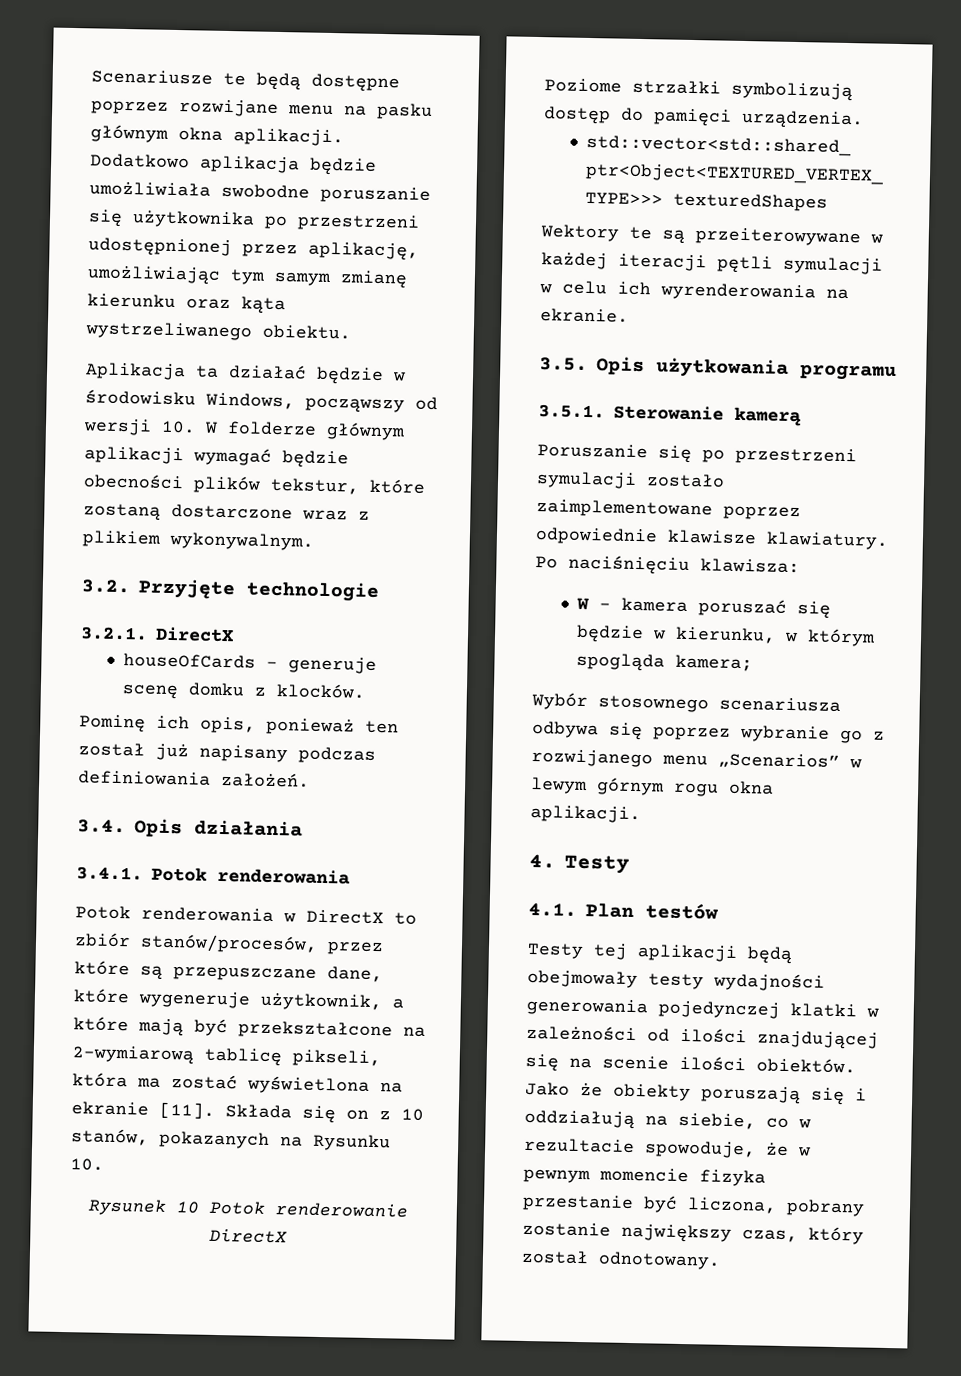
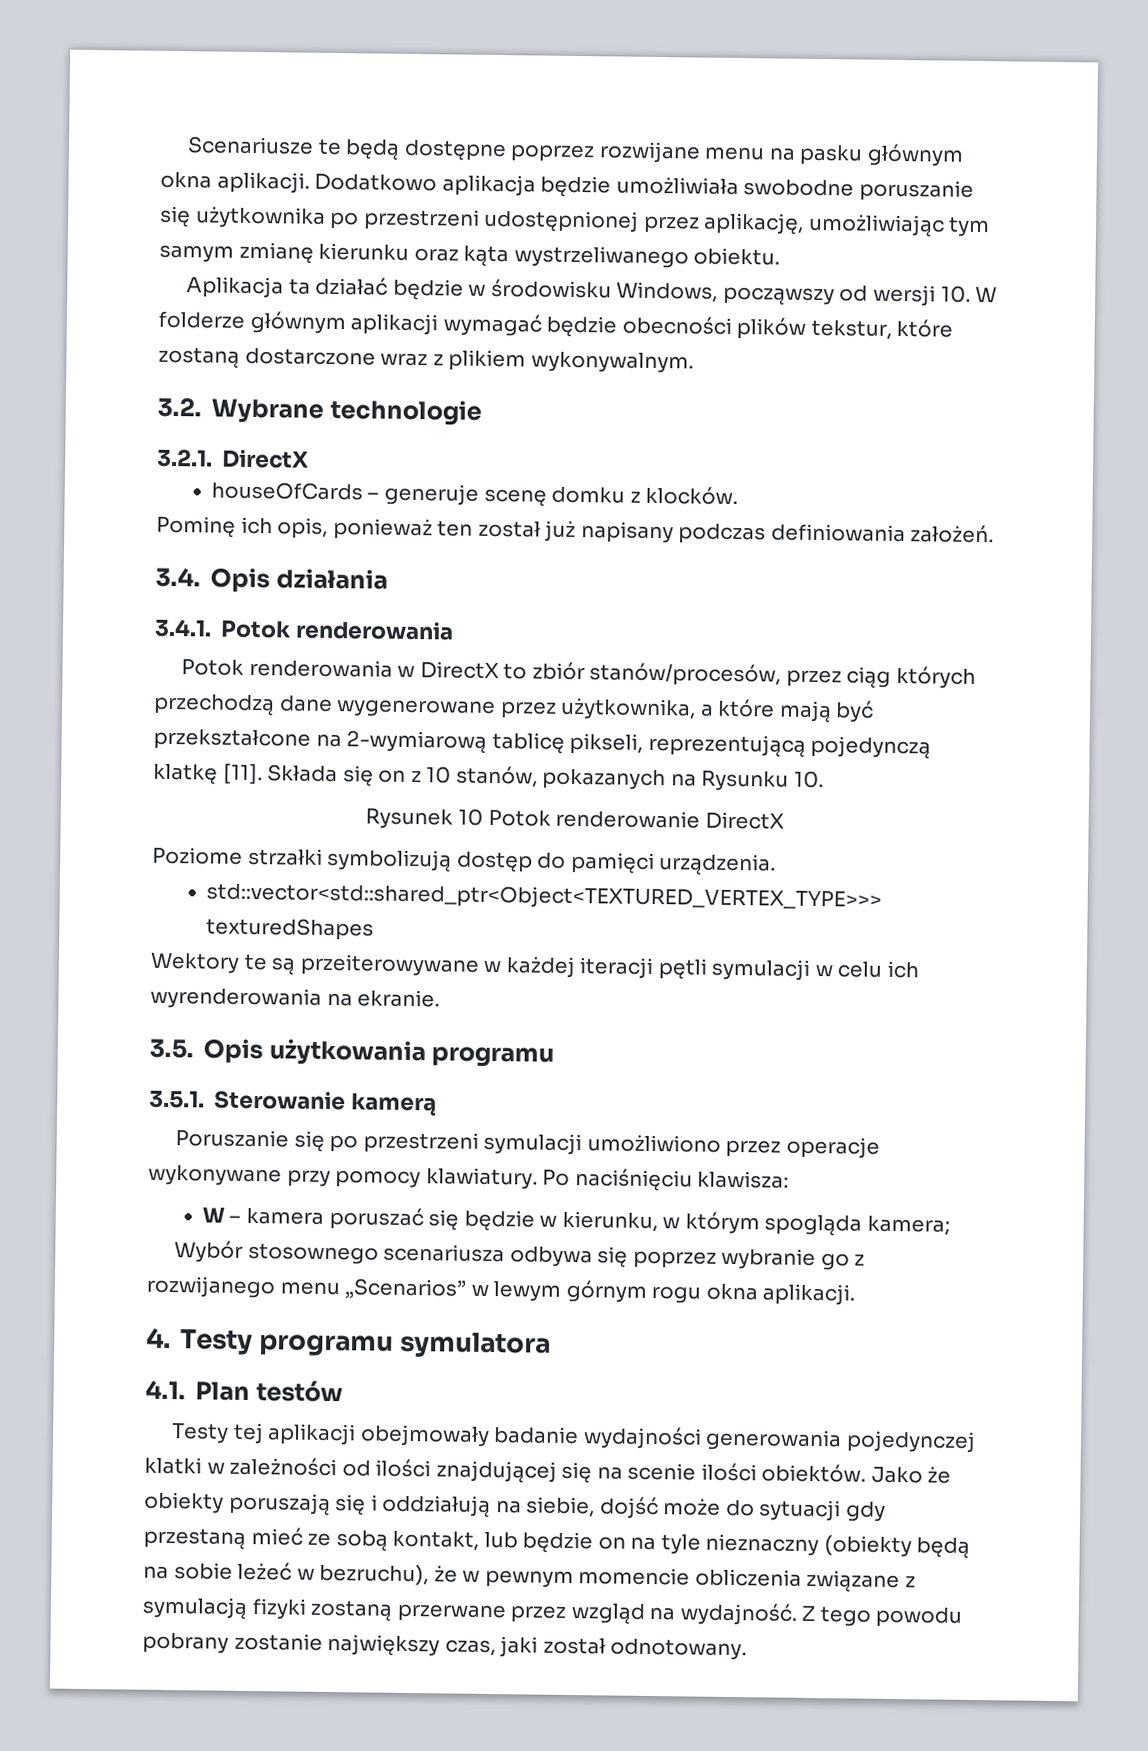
[138,578,236,600] Przyjęte -> [211,398,325,424] Wybrane
[74,960,383,983] [73,988,383,1012] które są przepuszczane dane, które wygeneruje użytkownik, -> [846,665,977,689] [153,693,697,721] ciąg których przechodzą dane wygenerowane przez użytkownika,
[72,1072,403,1095] [71,1101,149,1116] która ma zostać wyświetlona na ekranie -> [647,733,932,759] [153,763,218,785] reprezentującą pojedynczą klatkę
[646,473,725,488] [536,499,801,521] [535,527,757,546] zostało zaimplementowane poprzez odpowiednie klawisze -> [586,1134,880,1159] [148,1164,422,1189] umożliwiono przez operacje wykonywane przy pomocy
(630, 864) none -> [259,1331,552,1359] programu symulatora
[747,946,793,965] [527,969,704,990] będą obejmowały testy -> [359,1424,580,1447] obejmowały badanie
[766,1117,811,1129] [524,1137,811,1159] [523,1167,766,1187] [522,1193,777,1214] co w rezultacie spowoduje, że w pewnym momencie fizyka przestanie być liczona, -> [599,1496,886,1522] [143,1527,971,1558] [143,1561,916,1593] [142,1596,963,1628] dojść może do sytuacji gdy przestaną mieć ze sobą kontakt, lub będzie on na tyle nieznaczny (obiekty będą na sobie leżeć w bezruchu), że w pewnym momencie obliczenia związane z symulacją fizyki zostaną przerwane przez wzgląd na wydajność. Z tego powodu
[808,1226,864,1245] który -> [499,1636,539,1658] jaki

